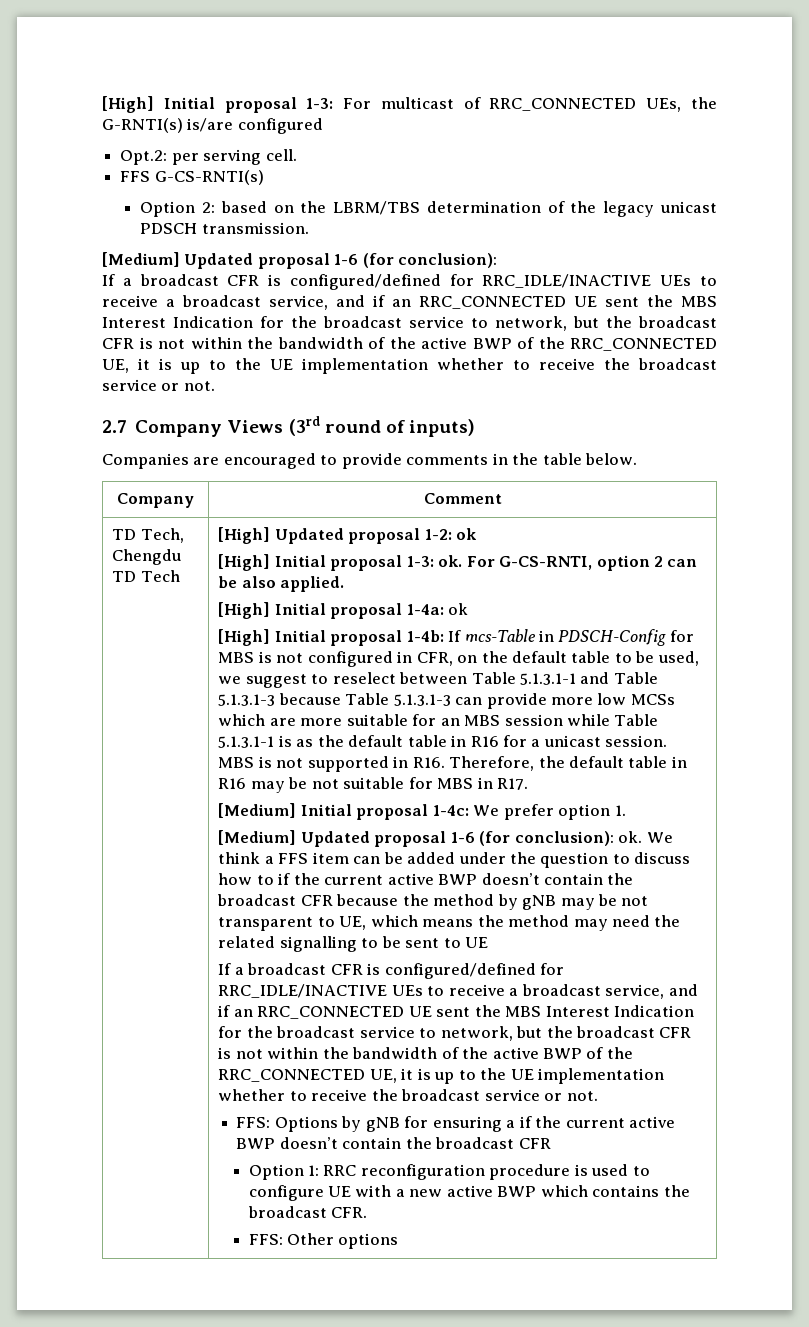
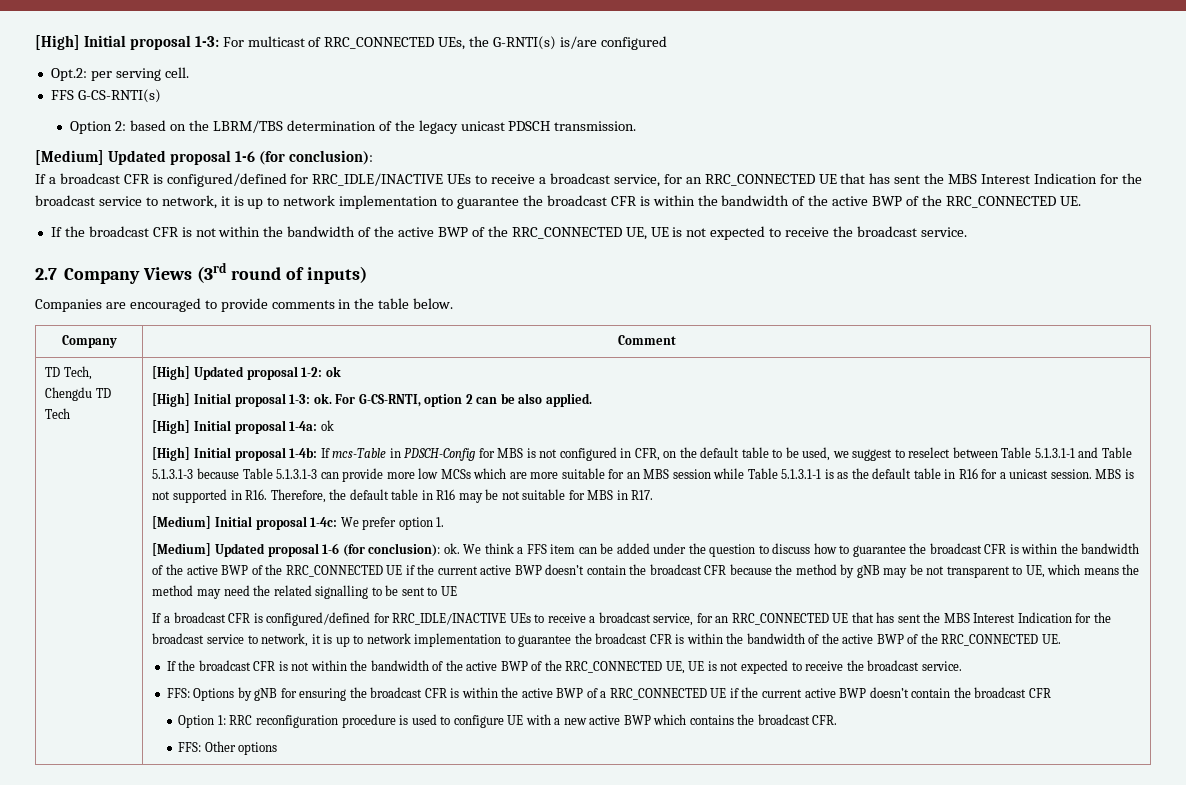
[336,295,597,309] and if an RRC_CONNECTED UE -> [663,173,891,186] for an RRC_CONNECTED UE that has
[573,316,599,328] but -> [220,195,1081,209] [50,227,62,237] it is up to network implementation to guarantee the broadcast CFR is within the bandwidth of the active BWP of the RRC_CONNECTED UE. // If
[138,358,717,374] [102,379,215,391] it is up to the UE implementation whether to receive the broadcast service or not. -> [650,226,967,240] UE is not expected to receive the broadcast service.
(274, 880) none -> [852,543,1140,557] [152,564,403,577] guarantee the broadcast CFR is within the bandwidth of the active BWP of the RRC_CONNECTED UE
[668,984,698,996] [218,1005,432,1019] and if an RRC_CONNECTED UE -> [696,612,895,625] for an RRC_CONNECTED UE that has
[516,1026,543,1038] but -> [311,633,1061,647] [166,661,176,671] it is up to network implementation to guarantee the broadcast CFR is within the bandwidth of the active BWP of the RRC_CONNECTED UE. // If
[401,1068,664,1084] [218,1089,598,1101] it is up to the UE implementation whether to receive the broadcast service or not. -> [688,660,962,674] UE is not expected to receive the broadcast service.
[506,1120,516,1128] a -> [349,687,727,700] the broadcast CFR is within the active BWP of a RRC_CONNECTED UE

